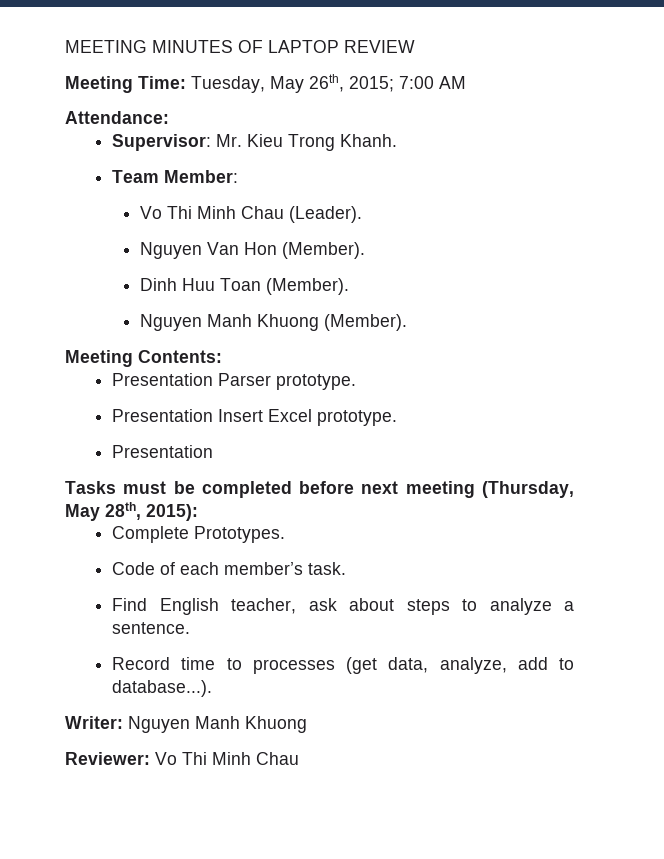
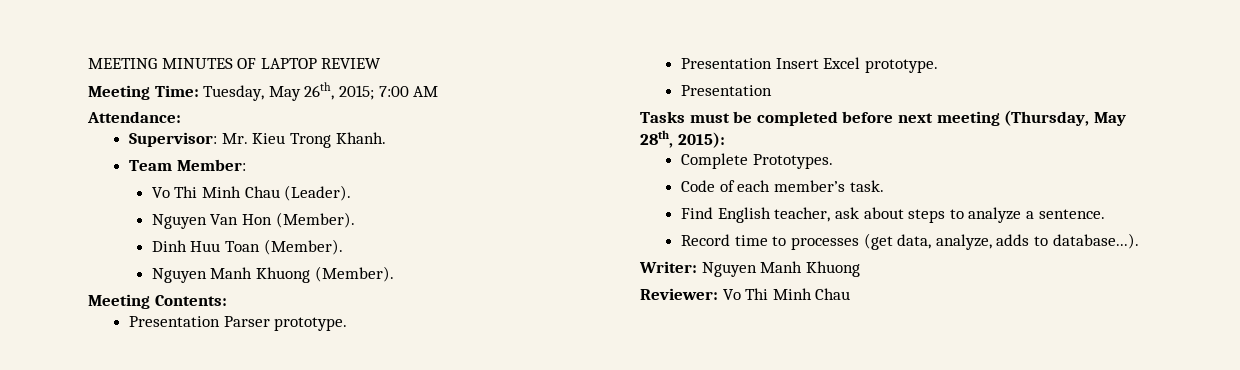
[517,657,548,670] add -> [996,234,1030,246] adds

